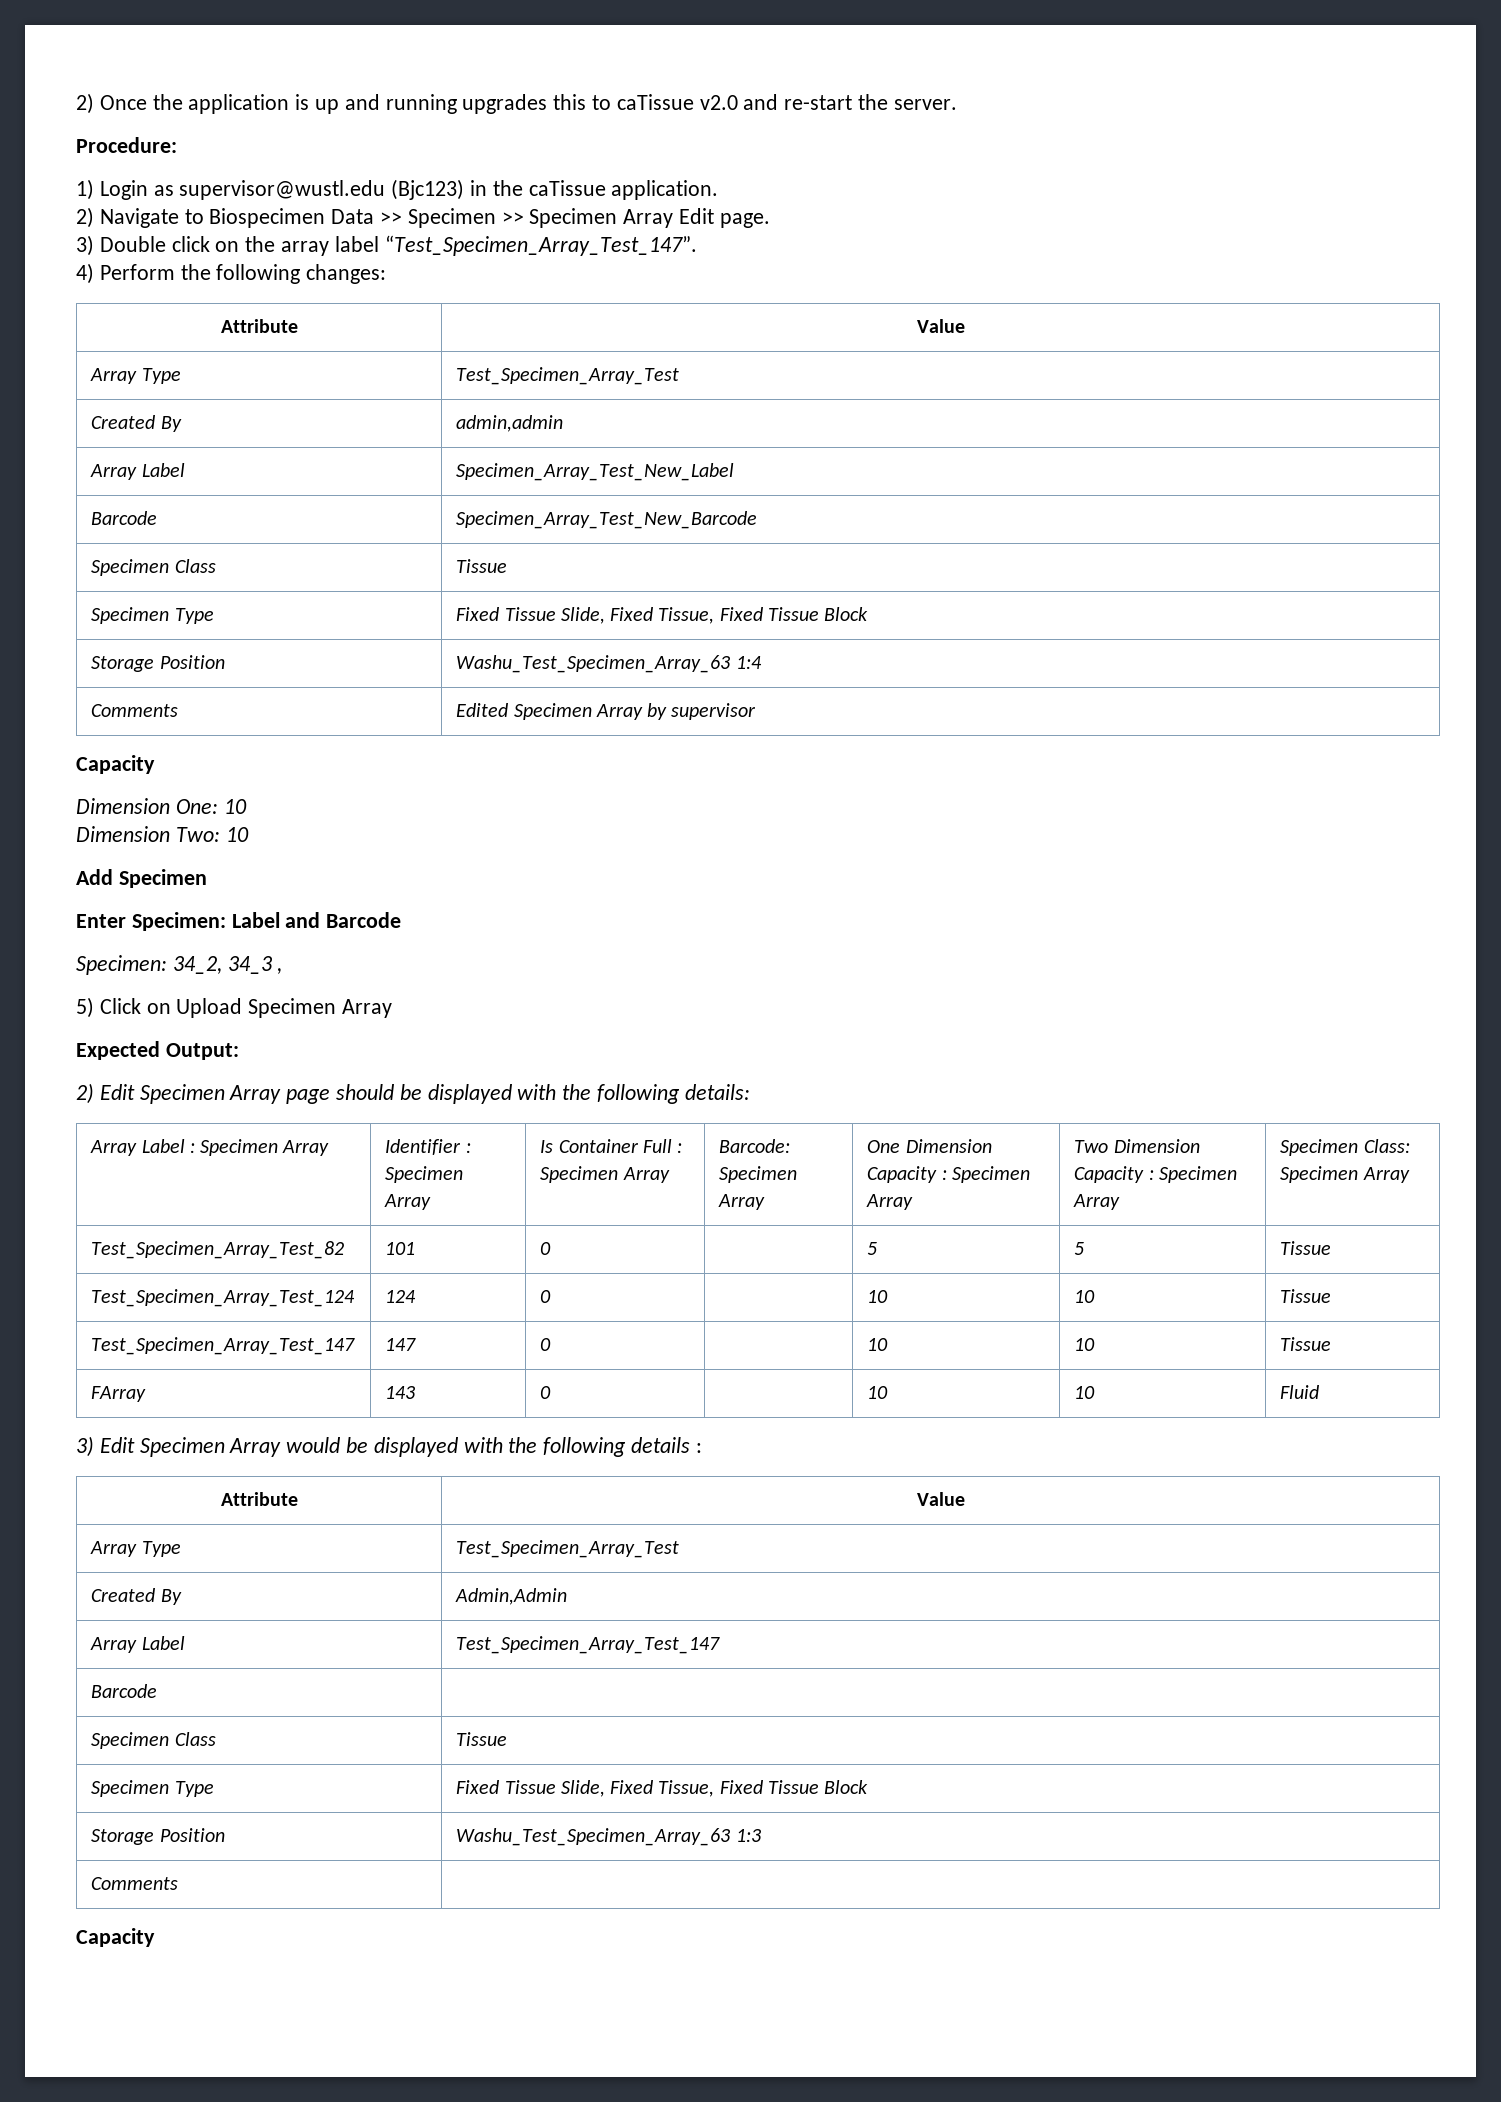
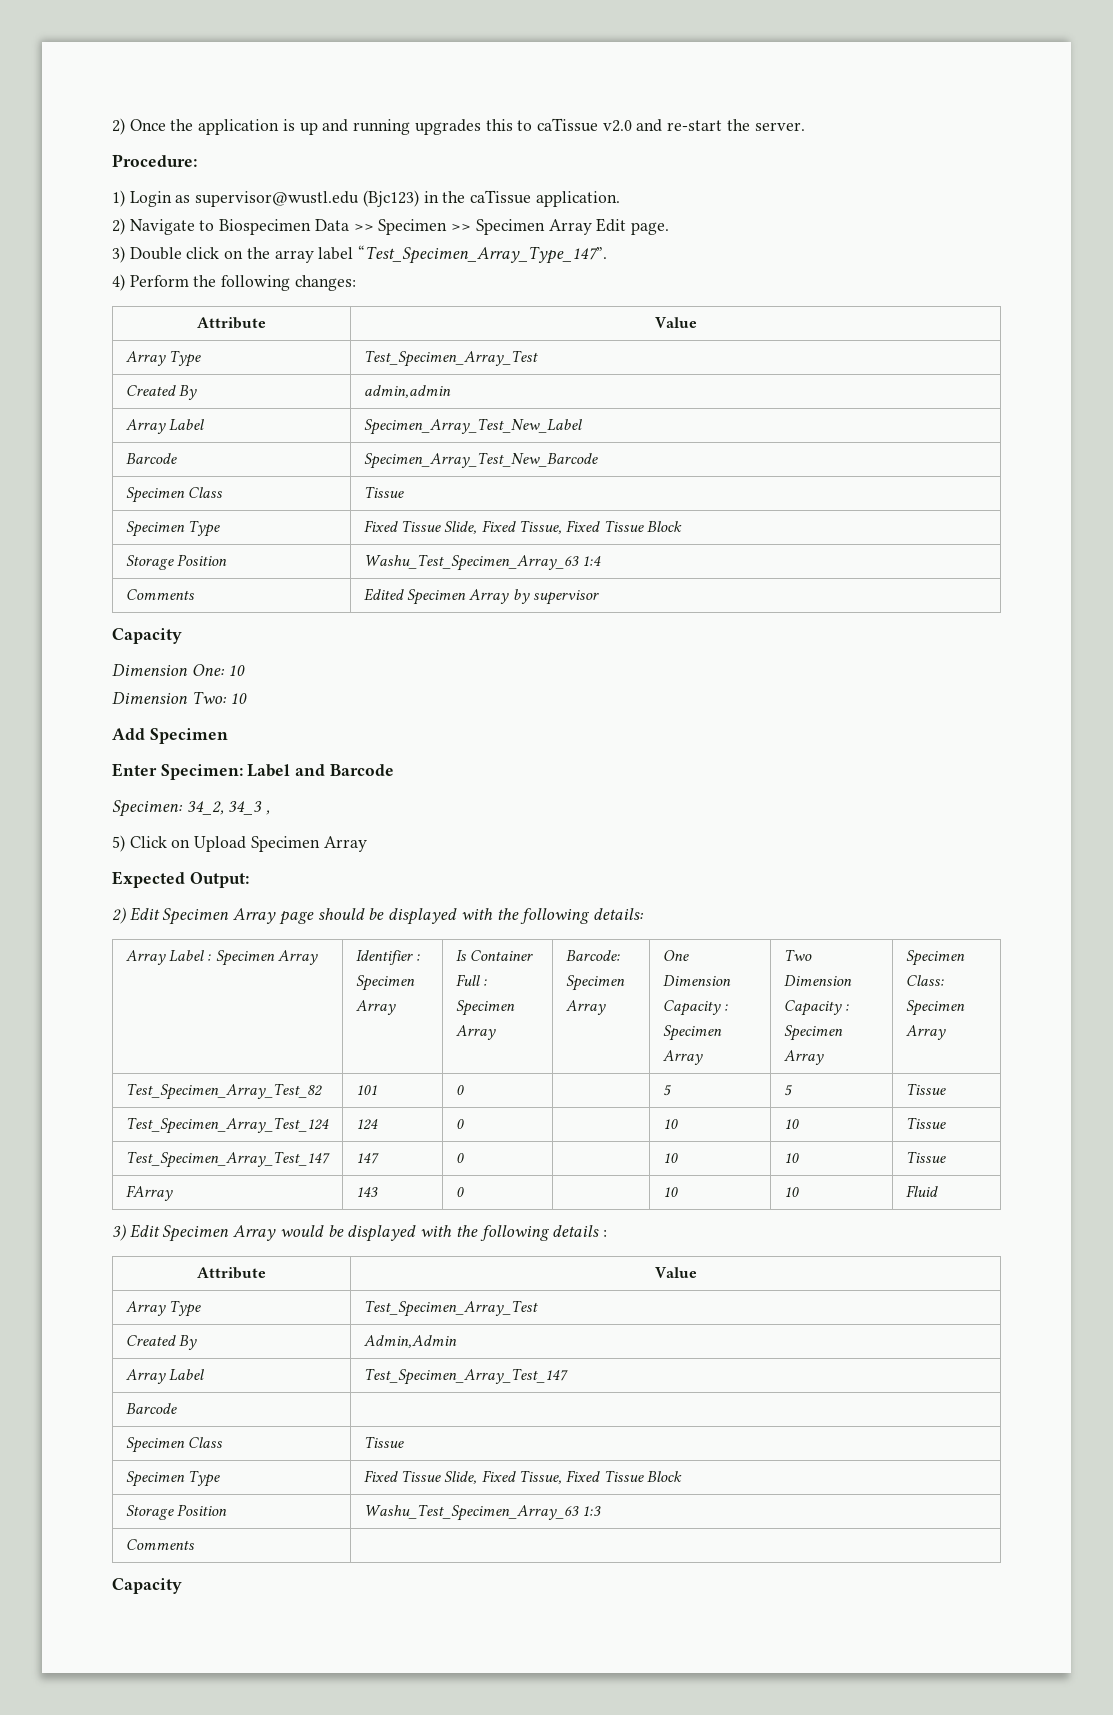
[384,235,697,256] “Test_Specimen_Array_Test_147”. -> [358,245,608,264] “Test_Specimen_Array_Type_147”.

